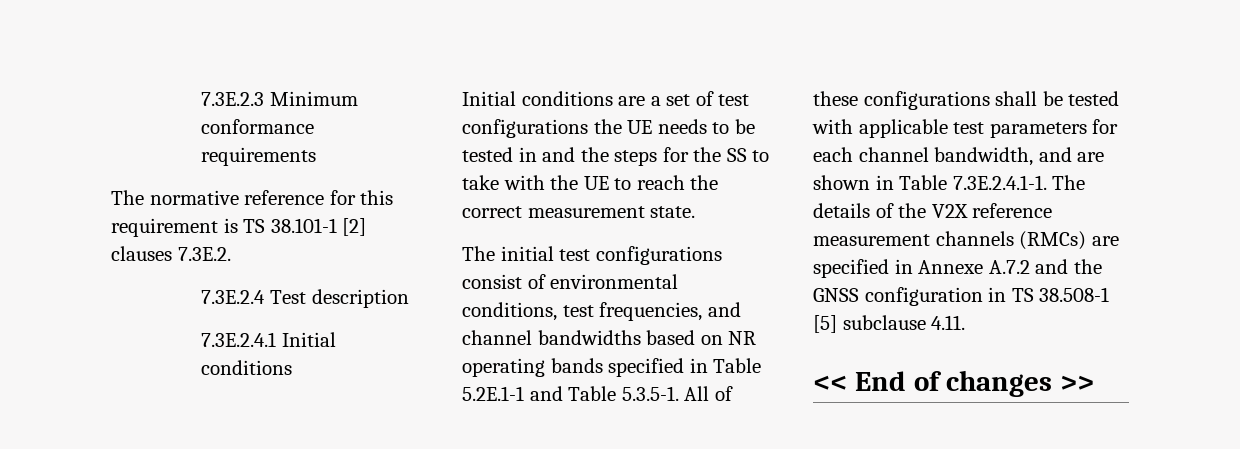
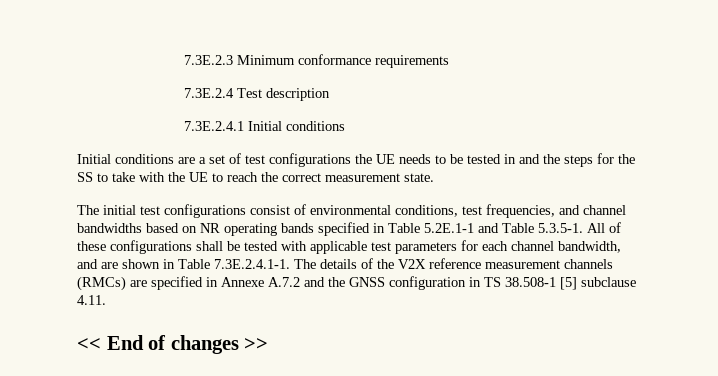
[111,190,394,205] [111,218,367,237] [111,246,231,261] // The normative reference for this requirement is TS 38.101-1 [2] clauses 7.3E.2. -> (450, 61) none

